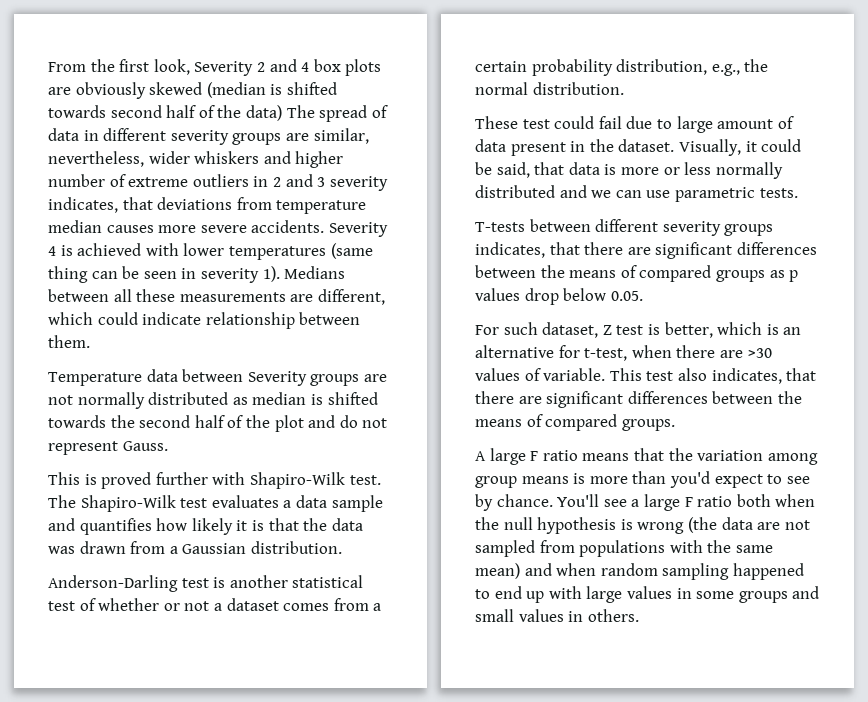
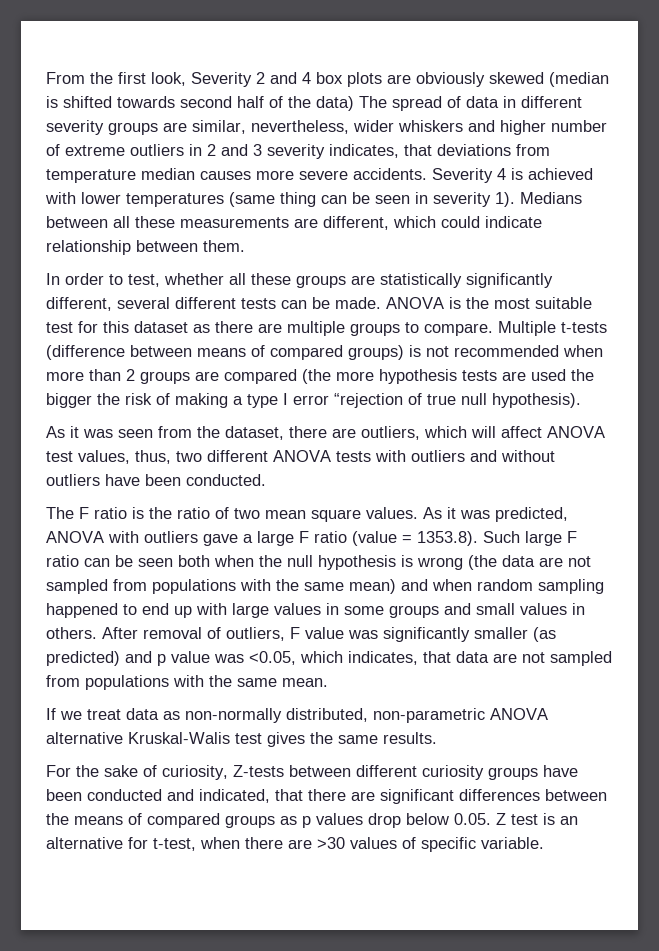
[48,369,387,386] [48,392,378,409] [48,415,388,432] [48,441,168,455] [48,472,381,489] [48,495,383,512] [48,518,363,535] [48,541,342,554] [48,575,364,592] [48,598,382,611] [475,59,769,76] [475,82,624,95] [475,116,794,133] [475,139,802,156] [475,162,783,179] [475,185,798,202] [475,219,774,236] [475,242,817,259] [475,265,799,282] [475,288,643,305] [475,322,802,338] [475,345,772,361] [475,368,817,384] [475,391,802,408] [475,414,675,431] [475,448,818,465] [475,471,810,488] [475,494,733,511] Temperature data between Severity groups are not normally distributed as median is shifted towards the second half of the plot and do not represent Gauss. // This is proved further with Shapiro-Wilk test. The Shapiro-Wilk test evaluates a data sample and quantifies how likely it is that the data was drawn from a Gaussian distribution. // Anderson-Darling test is another statistical test of whether or not a dataset comes from a certain probability distribution, e.g., the normal distribution. // These test could fail due to large amount of data present in the dataset. Visually, it could be said, that data is more or less normally distributed and we can use parametric tests. // T-tests between different severity groups indicates, that there are significant differences between the means of compared groups as p values drop below 0.05. // For such dataset, Z test is better, which is an alternative for t-test, when there are >30 values of variable. This test also indicates, that there are significant differences between the means of compared groups. // A large F ratio means that the variation among group means is more than you'd expect to see by chance. You'll see a large F ratio -> [46,273,553,288] [46,297,592,311] [46,321,607,336] [46,345,603,360] [46,369,594,384] [46,393,581,408] [46,426,605,440] [46,450,555,464] [46,474,266,486] [46,507,568,522] [46,531,577,546] [46,555,173,567] In order to test, whether all these groups are statistically significantly different, several different tests can be made. ANOVA is the most suitable test for this dataset as there are multiple groups to compare. Multiple t-tests (difference between means of compared groups) is not recommended when more than 2 groups are compared (the more hypothesis tests are used the bigger the risk of making a type I error “rejection of true null hypothesis). // As it was seen from the dataset, there are outliers, which will affect ANOVA test values, thus, two different ANOVA tests with outliers and without outliers have been conducted. // The F ratio is the ratio of two mean square values. As it was predicted, ANOVA with outliers gave a large F ratio (value = 1353.8). Such large F ratio can be seen
(639, 615) none -> [102,627,556,642] [46,651,612,666] [46,675,328,690] [46,708,548,723] [46,732,437,747] [46,765,578,780] [46,789,607,804] [46,813,578,828] [46,837,544,852] After removal of outliers, F value was significantly smaller (as predicted) and p value was <0.05, which indicates, that data are not sampled from populations with the same mean. // If we treat data as non-normally distributed, non-parametric ANOVA alternative Kruskal-Walis test gives the same results. // For the sake of curiosity, Z-tests between different curiosity groups have been conducted and indicated, that there are significant differences between the means of compared groups as p values drop below 0.05. Z test is an alternative for t-test, when there are >30 values of specific variable.

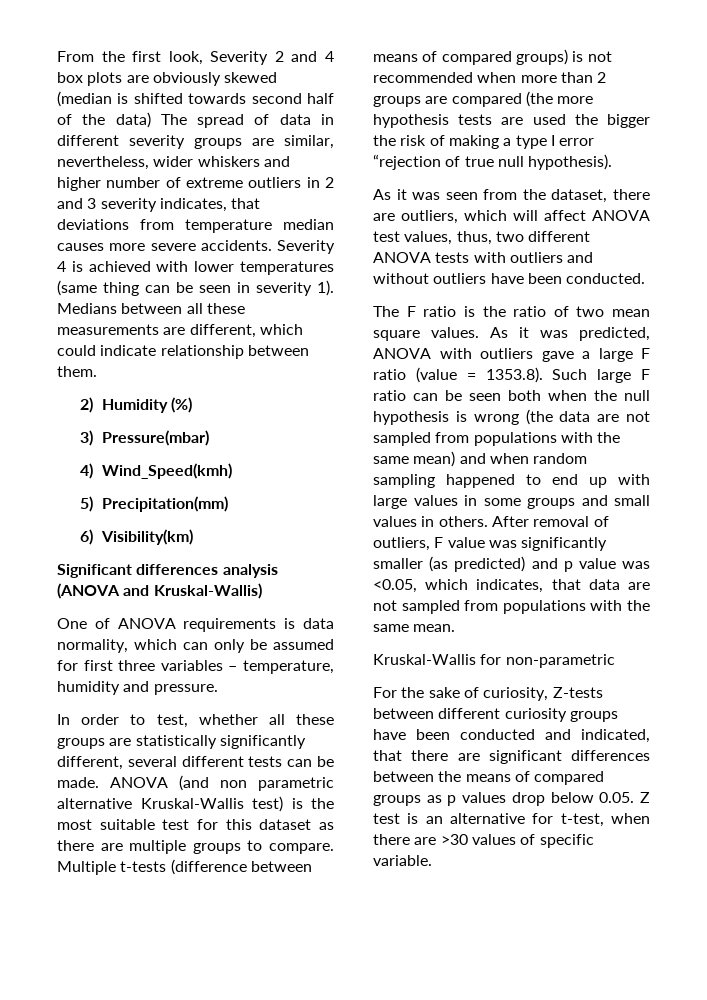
(245, 246) none -> [79,397,193,413] [79,430,210,446] [79,463,233,479] [79,496,229,512] [79,529,194,545] [57,564,278,578] [57,583,262,599] [57,618,334,632] [57,639,334,653] [57,660,334,674] [57,681,218,695] // 2) Humidity (%) // 3) Pressure(mbar) // 4) Wind_Speed(kmh) // 5) Precipitation(mm) // 6) Visibility(km) // Significant differences analysis (ANOVA and Kruskal-Wallis) // One of ANOVA requirements is data normality, which can only be assumed for first three variables – temperature, humidity and pressure.
(444, 303) none -> [179,775,334,791] [57,796,283,812] (and non parametric alternative Kruskal-Wallis test)
[46,708,548,723] [46,732,437,747] If we treat data as non-normally distributed, non-parametric ANOVA alternative Kruskal-Walis test gives the same results. -> [373,654,615,668] Kruskal-Wallis for non-parametric

